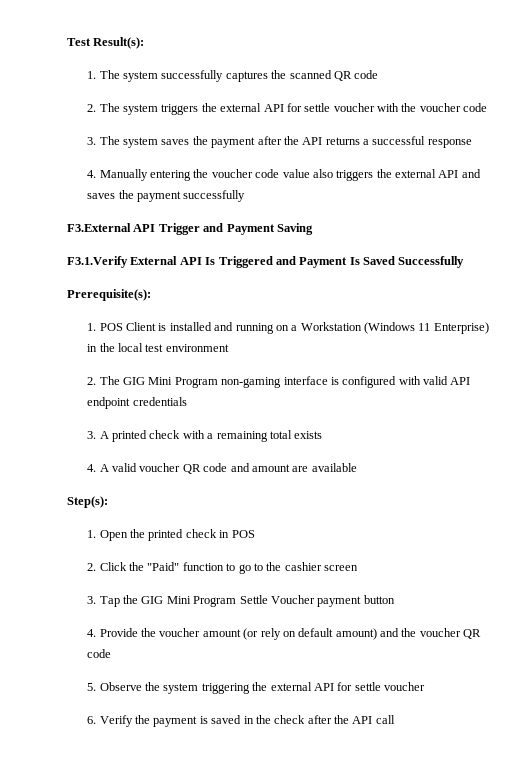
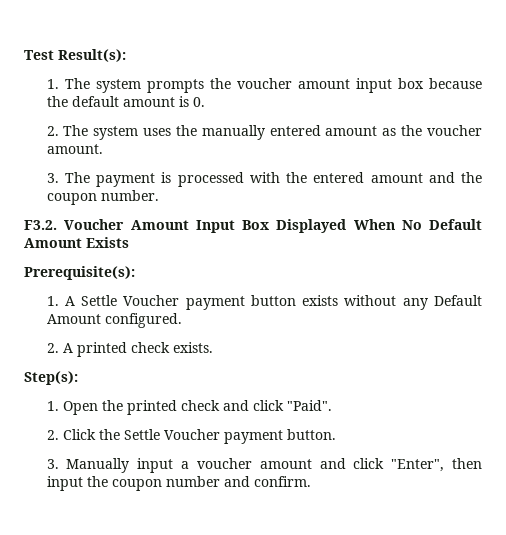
[161,70,379,82] [87,103,488,115] successfully captures the scanned QR code // 2. The system triggers the external API for settle voucher with the voucher code -> [146,78,482,93] [46,96,205,107] [46,125,483,140] [46,144,103,154] prompts the voucher amount input box because the default amount is 0. // 2. The system uses the manually entered amount as the voucher amount.
[123,136,472,148] [87,169,481,181] [87,190,246,202] [67,223,313,235] [67,256,465,268] [67,289,151,301] [87,322,489,334] [87,343,229,352] [87,376,471,388] [87,397,187,409] [87,430,323,442] [87,463,357,474] system saves the payment after the API returns a successful response // 4. Manually entering the voucher code value also triggers the external API and saves the payment successfully // F3.External API Trigger and Payment Saving // F3.1.Verify External API Is Triggered and Payment Is Saved Successfully // Prerequisite(s): // 1. POS Client is installed and running on a Workstation (Windows 11 Enterprise) in the local test environment // 2. The GIG Mini Program non-gaming interface is configured with valid API endpoint credentials // 3. A printed check with a remaining total exists // 4. A valid voucher QR code and amount are available -> [96,172,482,187] [46,190,159,205] [24,219,482,233] [24,237,129,248] [24,266,135,280] [46,295,482,310] [46,313,182,328] [46,342,213,357] payment is processed with the entered amount and the coupon number. // F3.2. Voucher Amount Input Box Displayed When No Default Amount Exists // Prerequisite(s): // 1. A Settle Voucher payment button exists without any Default Amount configured. // 2. A printed check exists.
[219,530,255,538] in POS -> [222,400,332,411] and click "Paid".
[147,562,359,574] [87,595,395,607] [87,628,482,640] [87,649,112,658] [87,682,426,694] [87,715,395,727] "Paid" function to go to the cashier screen // 3. Tap the GIG Mini Program Settle Voucher payment button // 4. Provide the voucher amount (or rely on default amount) and the voucher QR code // 5. Observe the system triggering the external API for settle voucher // 6. Verify the payment is saved in the check after the API call -> [123,429,336,444] [46,458,482,473] [46,476,311,491] Settle Voucher payment button. // 3. Manually input a voucher amount and click "Enter", then input the coupon number and confirm.

